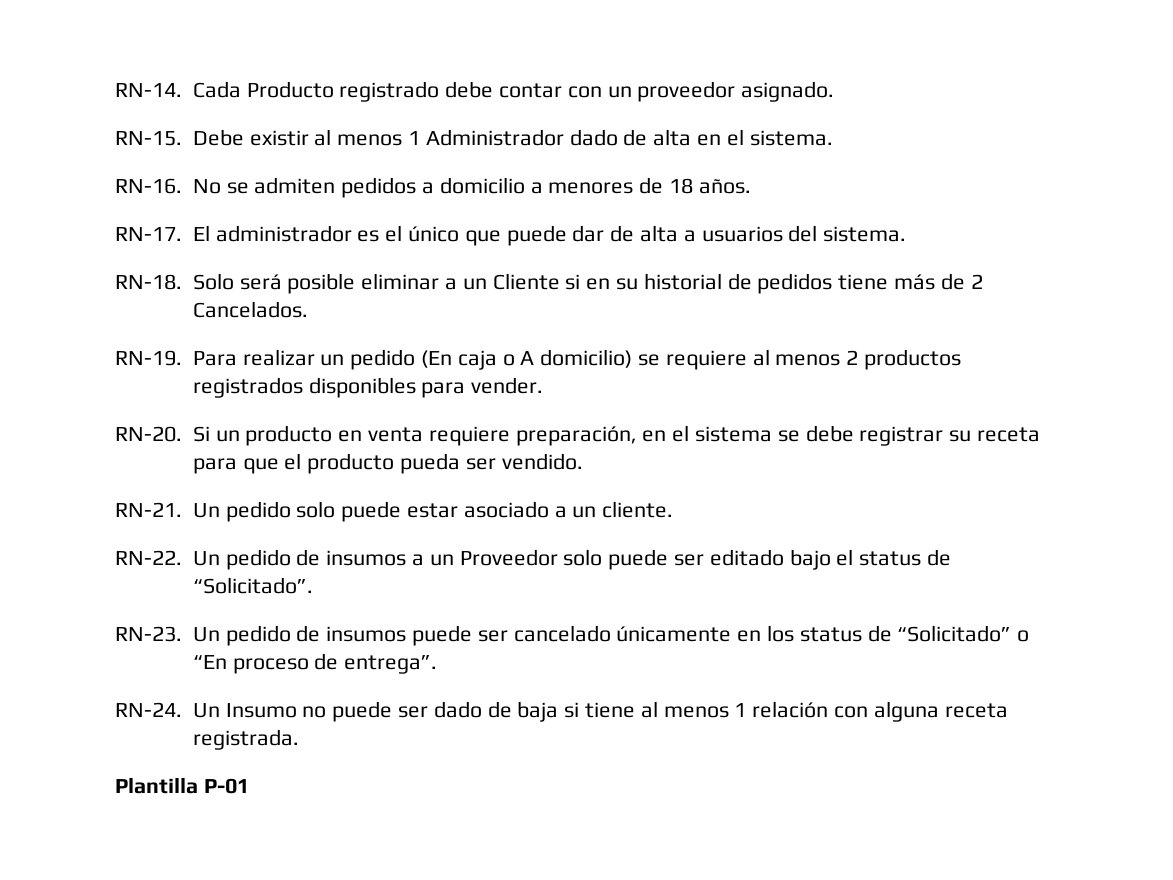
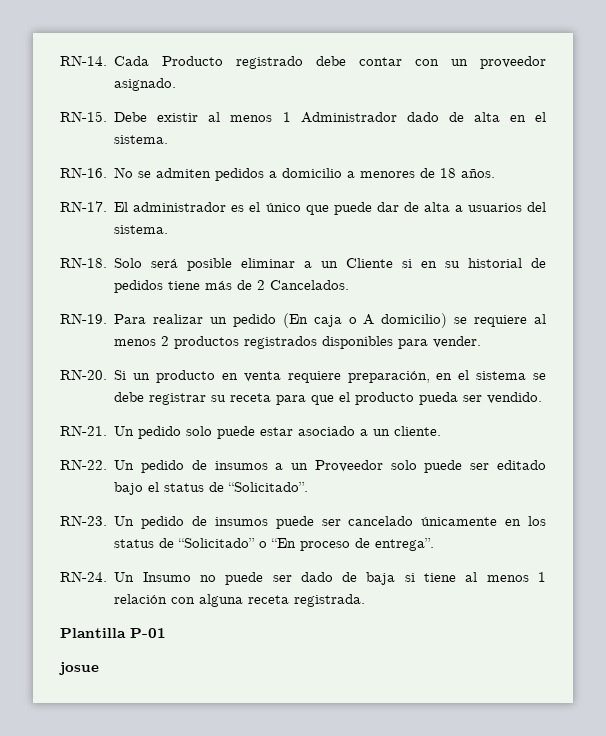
(249, 786) none -> [59,662,99,675] // josue

